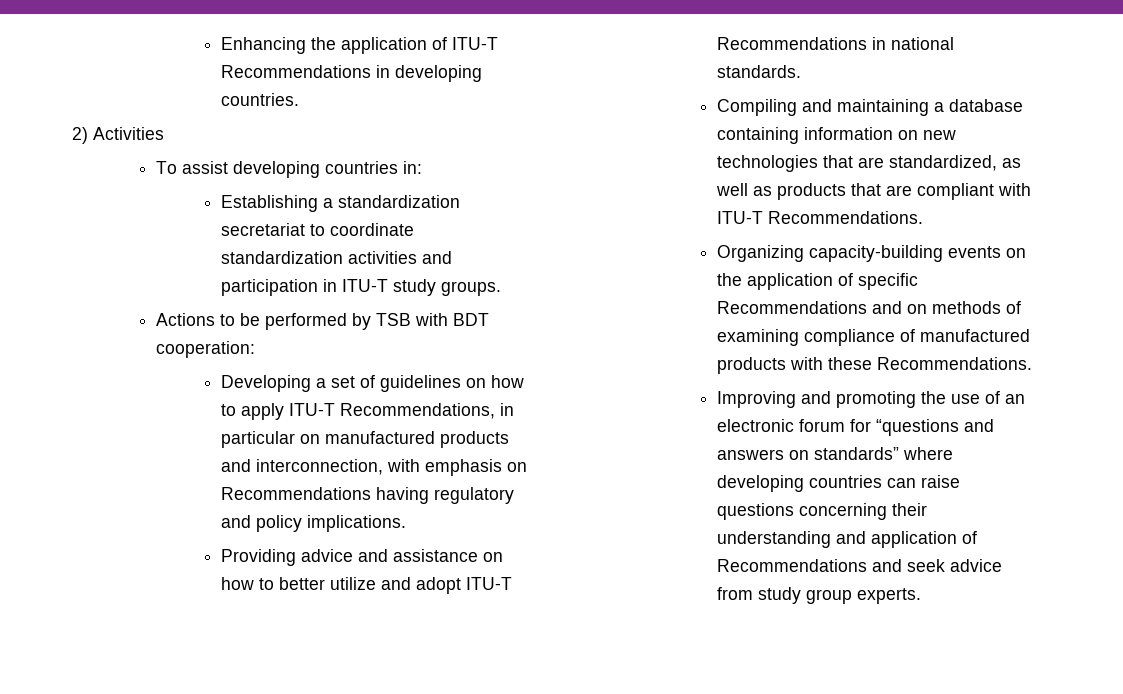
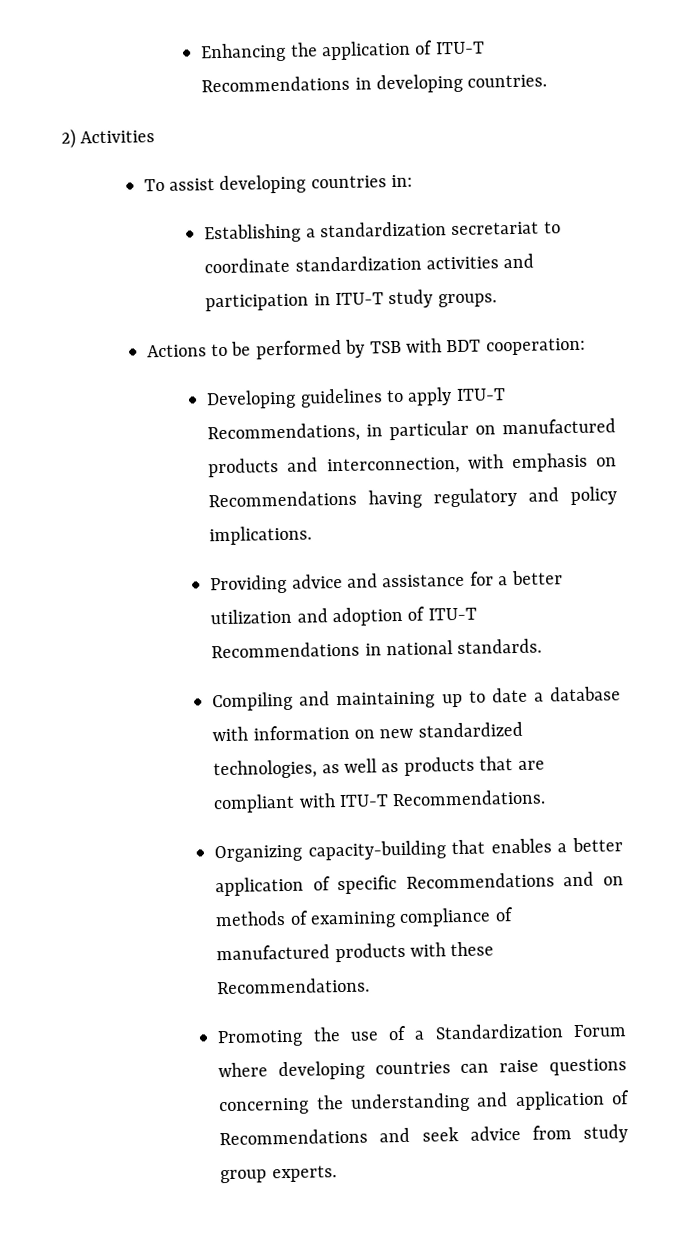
[315,375,524,392] a set of guidelines on how -> [299,388,383,408] guidelines
[482,552,503,562] [220,577,461,594] on how to better utilize and adopt -> [469,570,563,586] [210,606,426,627] for a better utilization and adoption of
(929, 107) none -> [441,687,528,708] up to date
[716,127,799,144] containing -> [212,726,249,742] with
[716,155,997,172] technologies that are standardized, -> [417,721,523,738] [213,759,318,780] standardized technologies,
[947,246,1026,258] [716,273,742,286] events on the -> [451,837,623,855] that enables a better
[716,391,1025,408] [716,419,994,436] [716,447,899,460] Improving and promoting the use of an electronic forum for “questions and answers on standards” -> [217,1023,627,1048] Promoting the use of a Standardization Forum
[891,503,927,516] their -> [315,1095,344,1110] the

